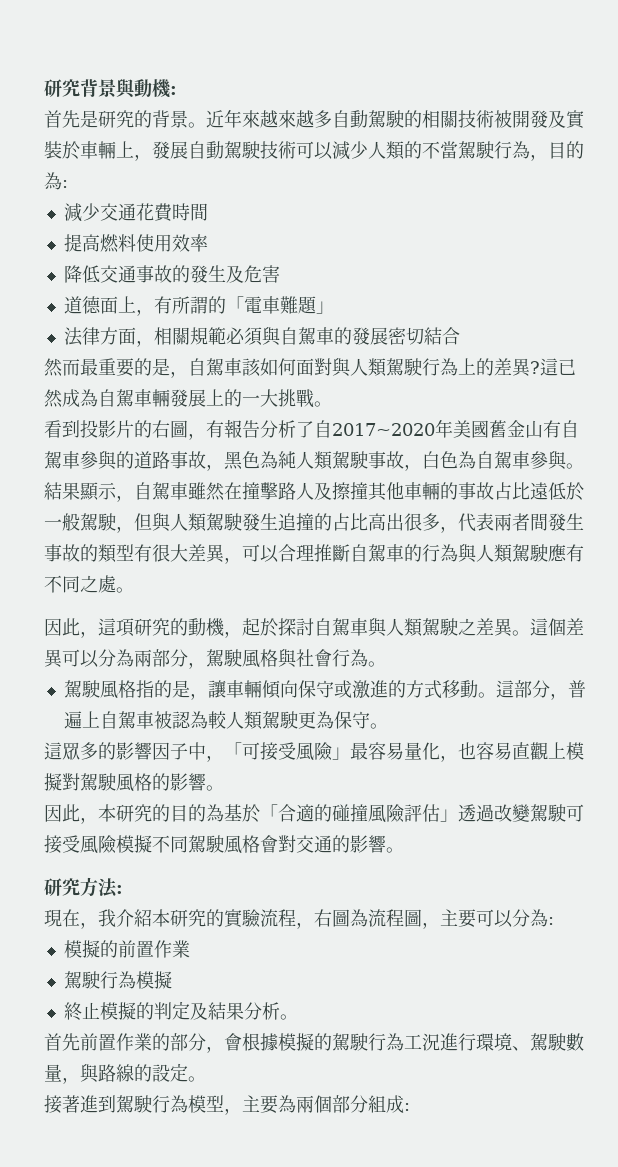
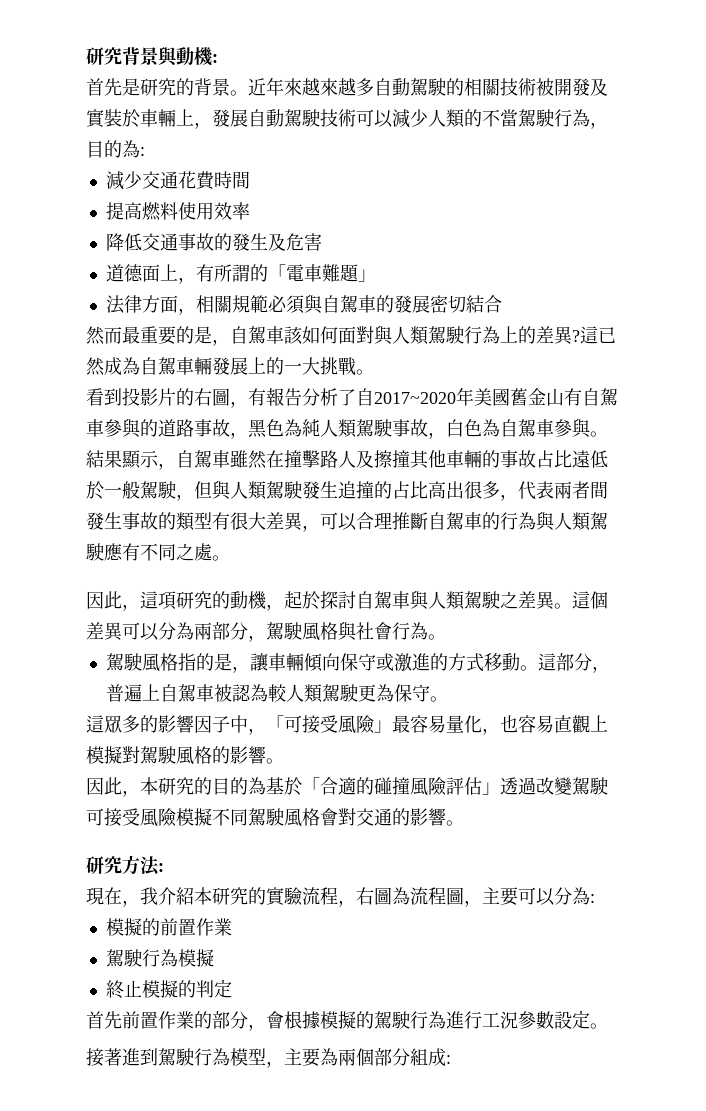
[189,1002,298,1020] 及結果分析。 -> (232, 988) none
[404,1033,584,1051] [44,1063,152,1084] 工況進行環境、駕駛數量，與路線的 -> [446,1011,554,1029] 進行工況參數

